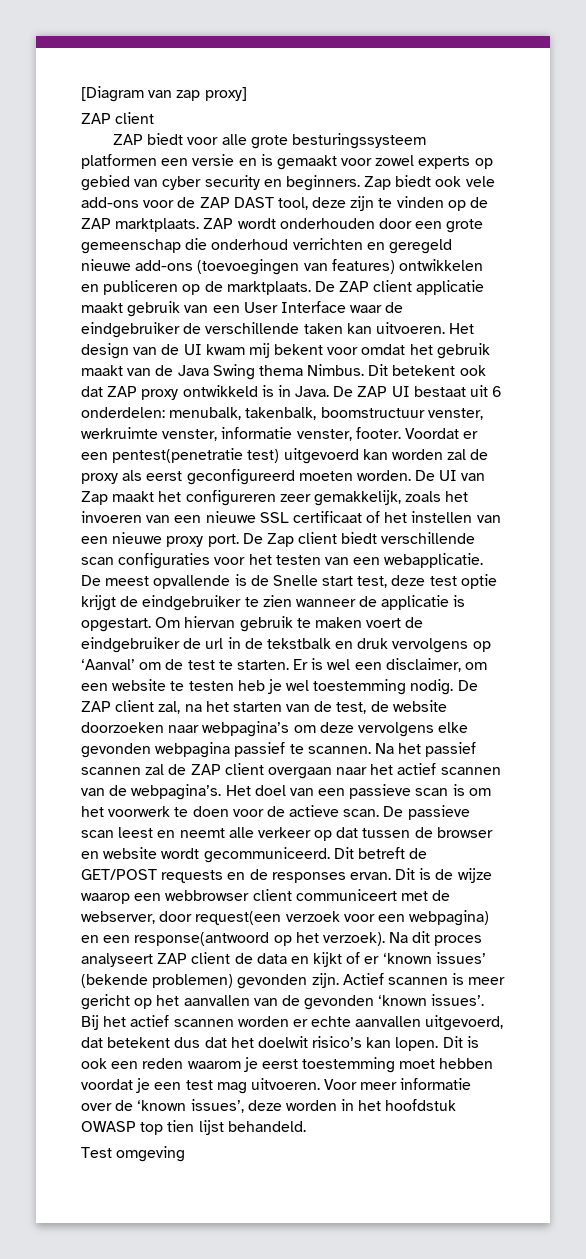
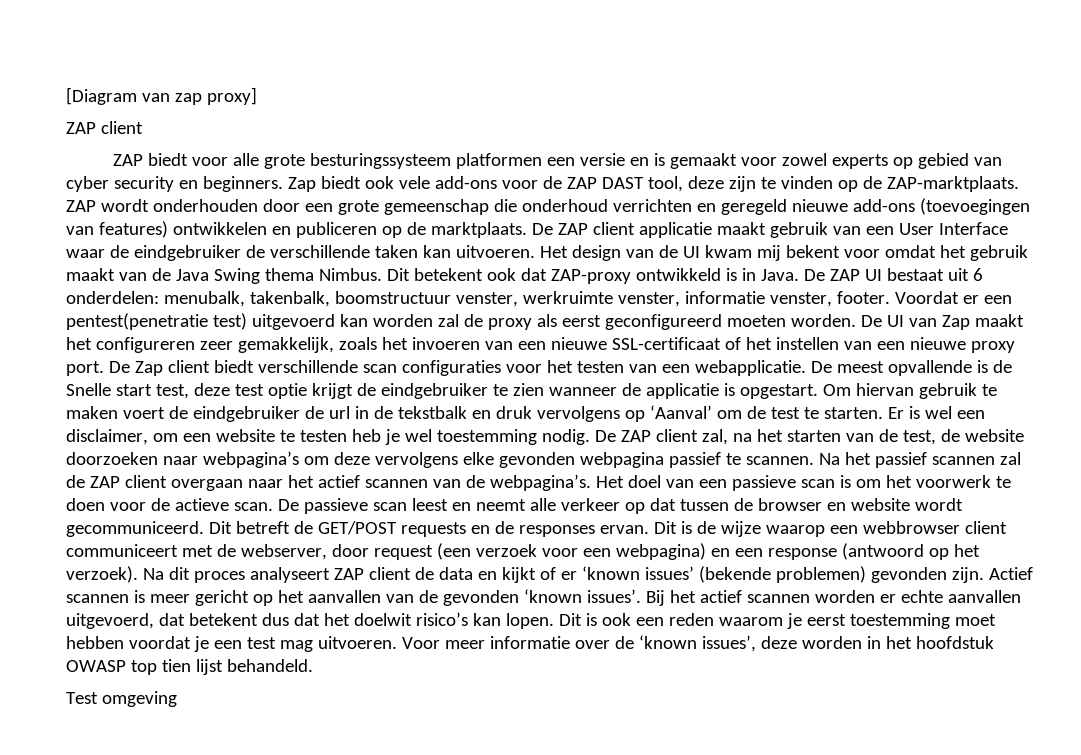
[81,218,200,232] ZAP marktplaats. -> [886,176,1019,192] ZAP-marktplaats.
[107,386,179,400] ZAP proxy -> [550,269,631,284] ZAP-proxy
[259,511,362,523] SSL certificaat -> [611,337,721,350] SSL-certificaat
[195,911,282,925] request(een -> [373,543,471,560] request (een
[134,932,270,946] response(antwoord -> [767,543,924,560] response (antwoord

